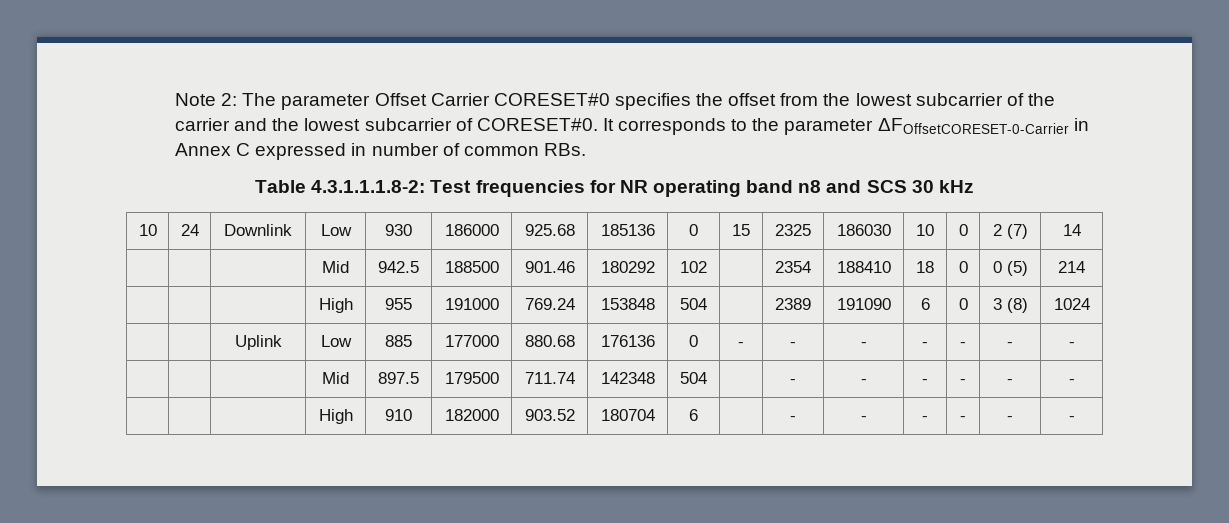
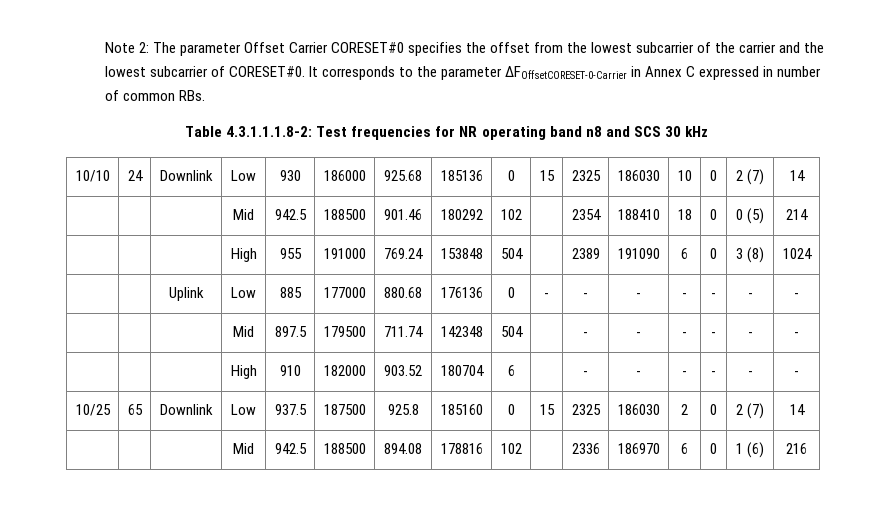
[138,224,157,236] 10 -> [75,170,110,182] 10/10
(1075, 418) none -> [75,404,111,416] [127,404,143,415] [159,404,213,415] [231,404,256,415] [274,404,307,415] [323,404,366,415] [387,404,419,415] [440,404,483,415] [507,404,515,415] [539,404,555,415] [571,404,601,415] [617,404,660,415] [681,404,688,415] [710,404,717,415] [735,403,765,419] [789,404,805,415] [233,443,254,454] [274,443,307,454] [323,443,366,454] [384,443,422,454] [440,443,483,454] [500,443,522,454] [571,443,600,454] [617,443,660,454] [681,443,688,454] [710,443,717,454] [735,442,765,458] [786,443,807,454] // 10/25 | 65 | Downlink | Low | 937.5 | 187500 | 925.8 | 185160 | 0 | 15 | 2325 | 186030 | 2 | 0 | 2 (7) | 14 // | | | Mid | 942.5 | 188500 | 894.08 | 178816 | 102 | | 2336 | 186970 | 6 | 0 | 1 (6) | 216

